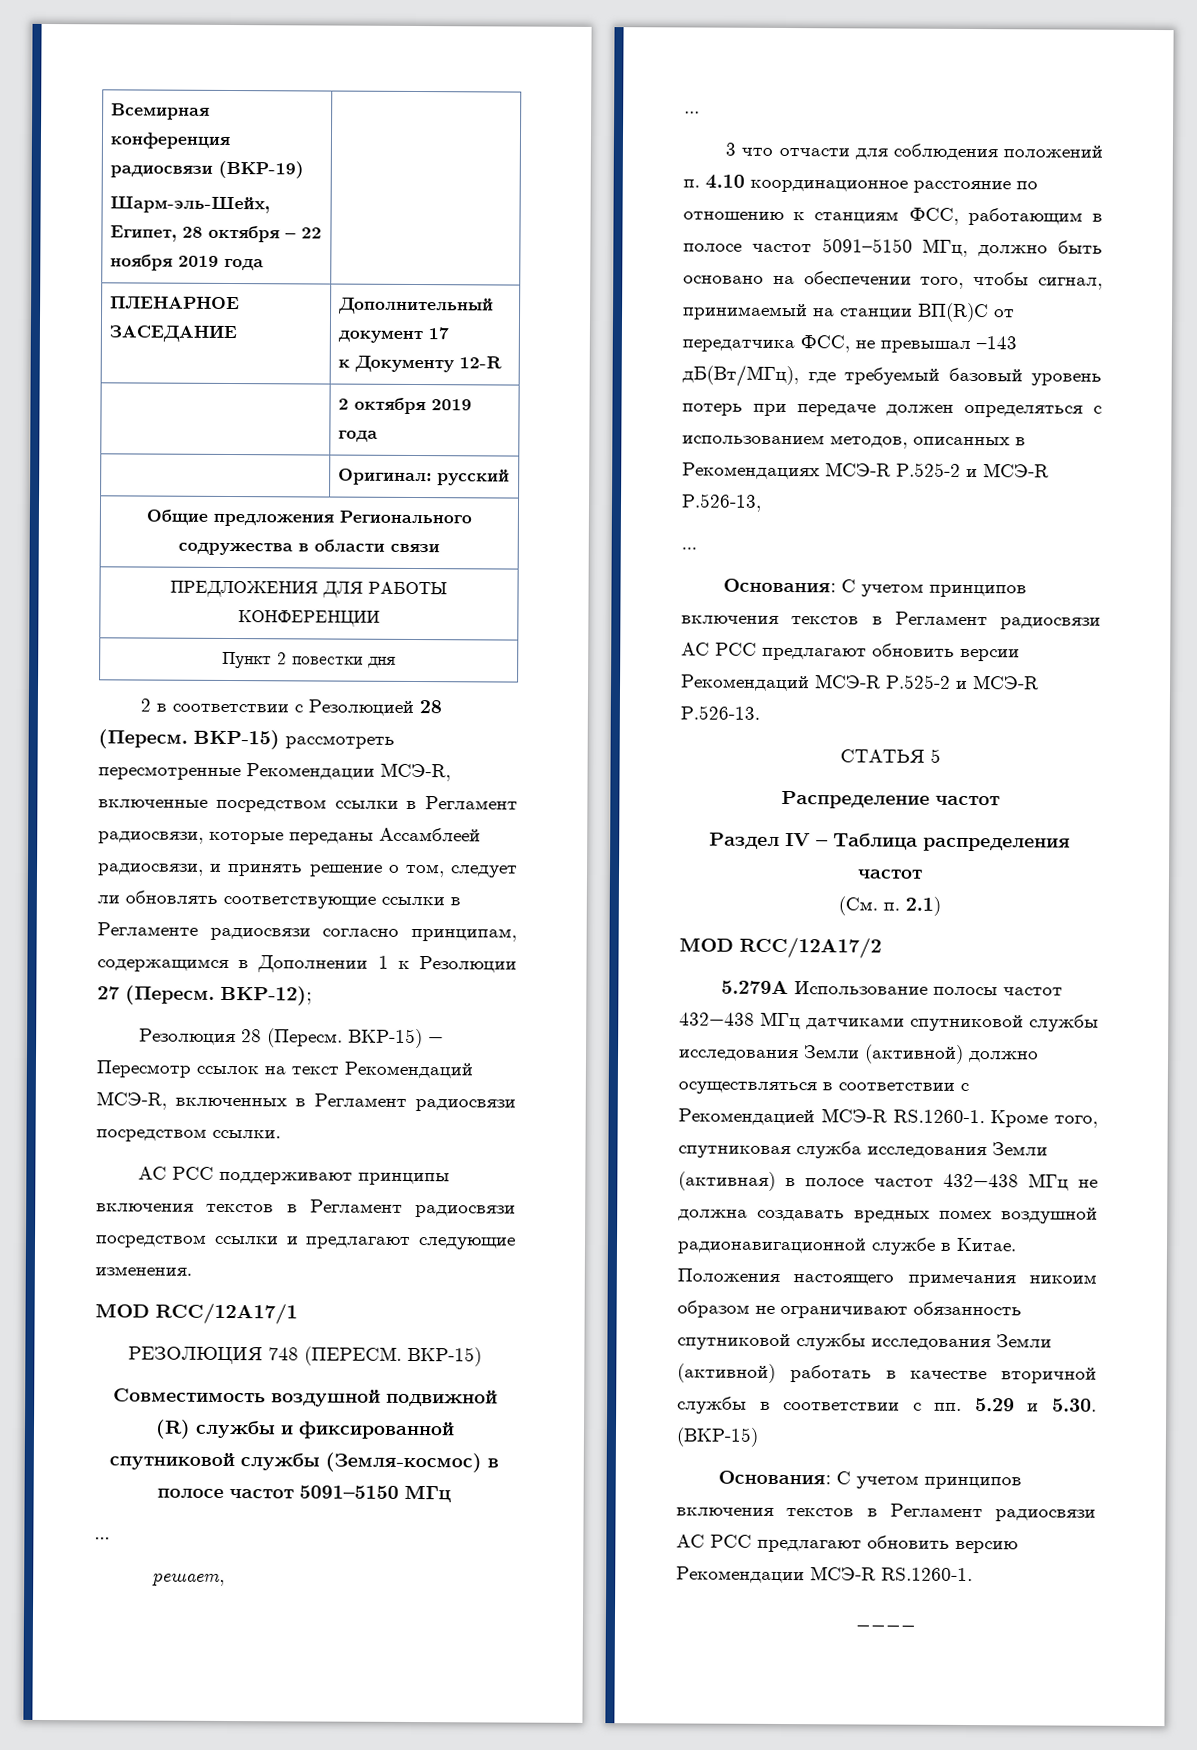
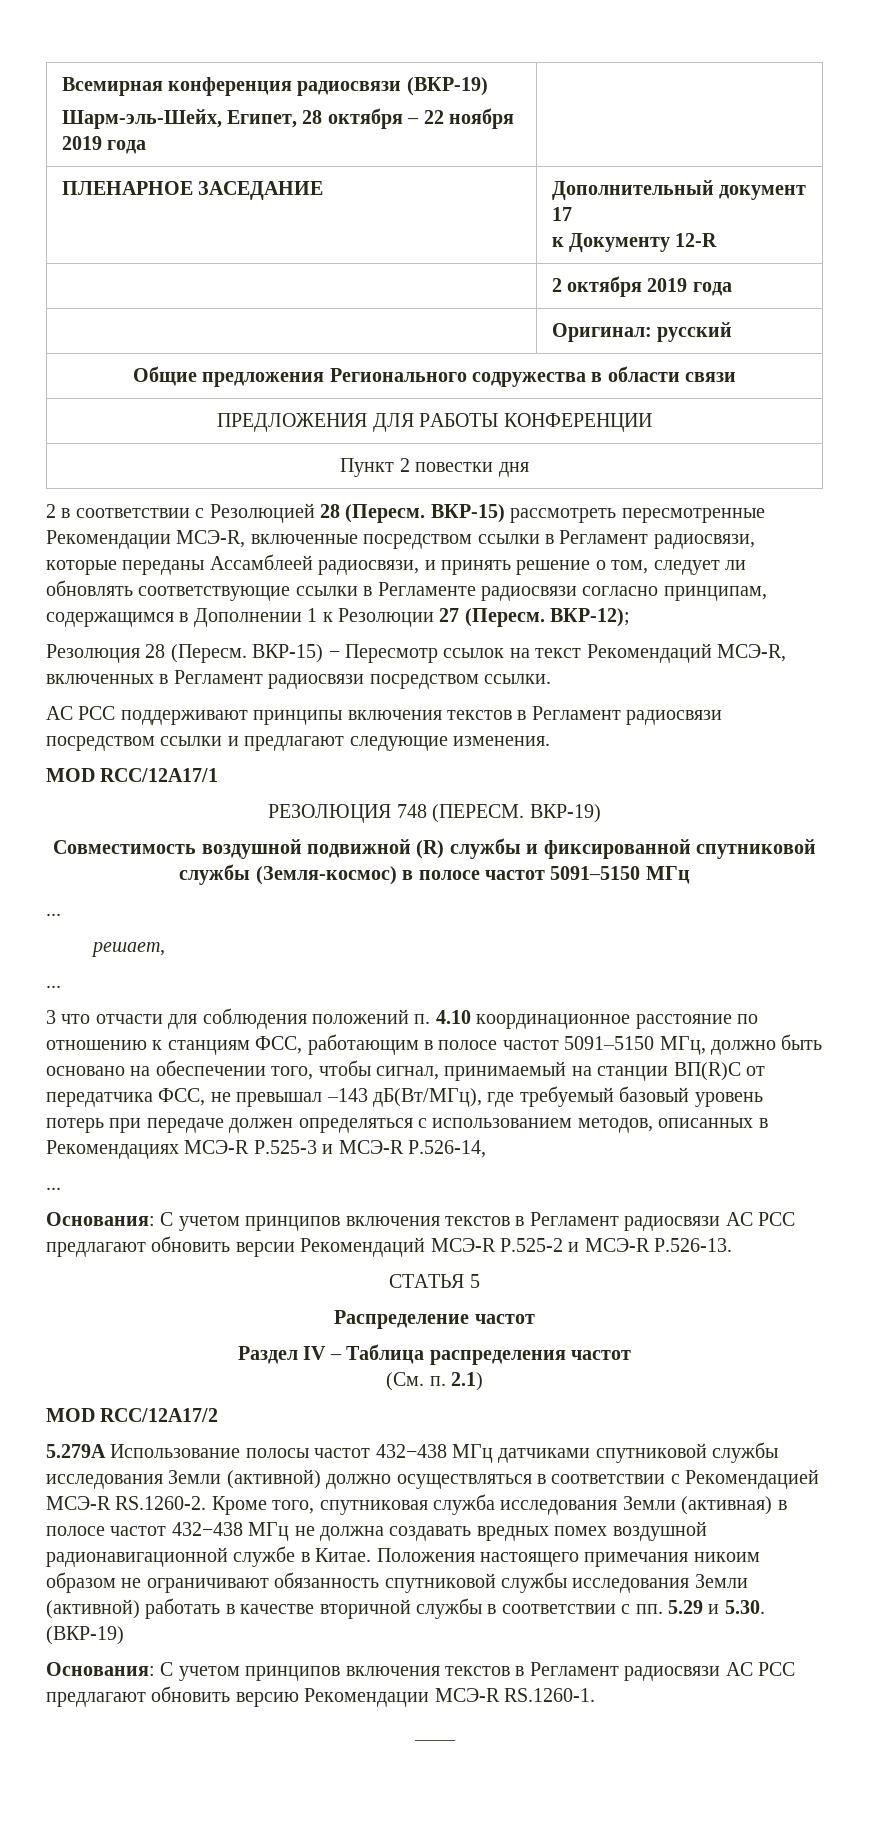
[407,1346,482,1367] ВКР-15) -> [529,804,601,823] ВКР-19)
[896,462,1049,478] [681,493,762,512] P.525-2 и МСЭ-R P.526-13, -> [253,1140,486,1158] P.525-3 и МСЭ-R P.526-14,
[892,1109,985,1124] RS.1260-1. -> [115,1496,207,1510] RS.1260-2.
[676,1427,759,1447] (ВКР-15) -> [46,1626,124,1645] (ВКР-19)

